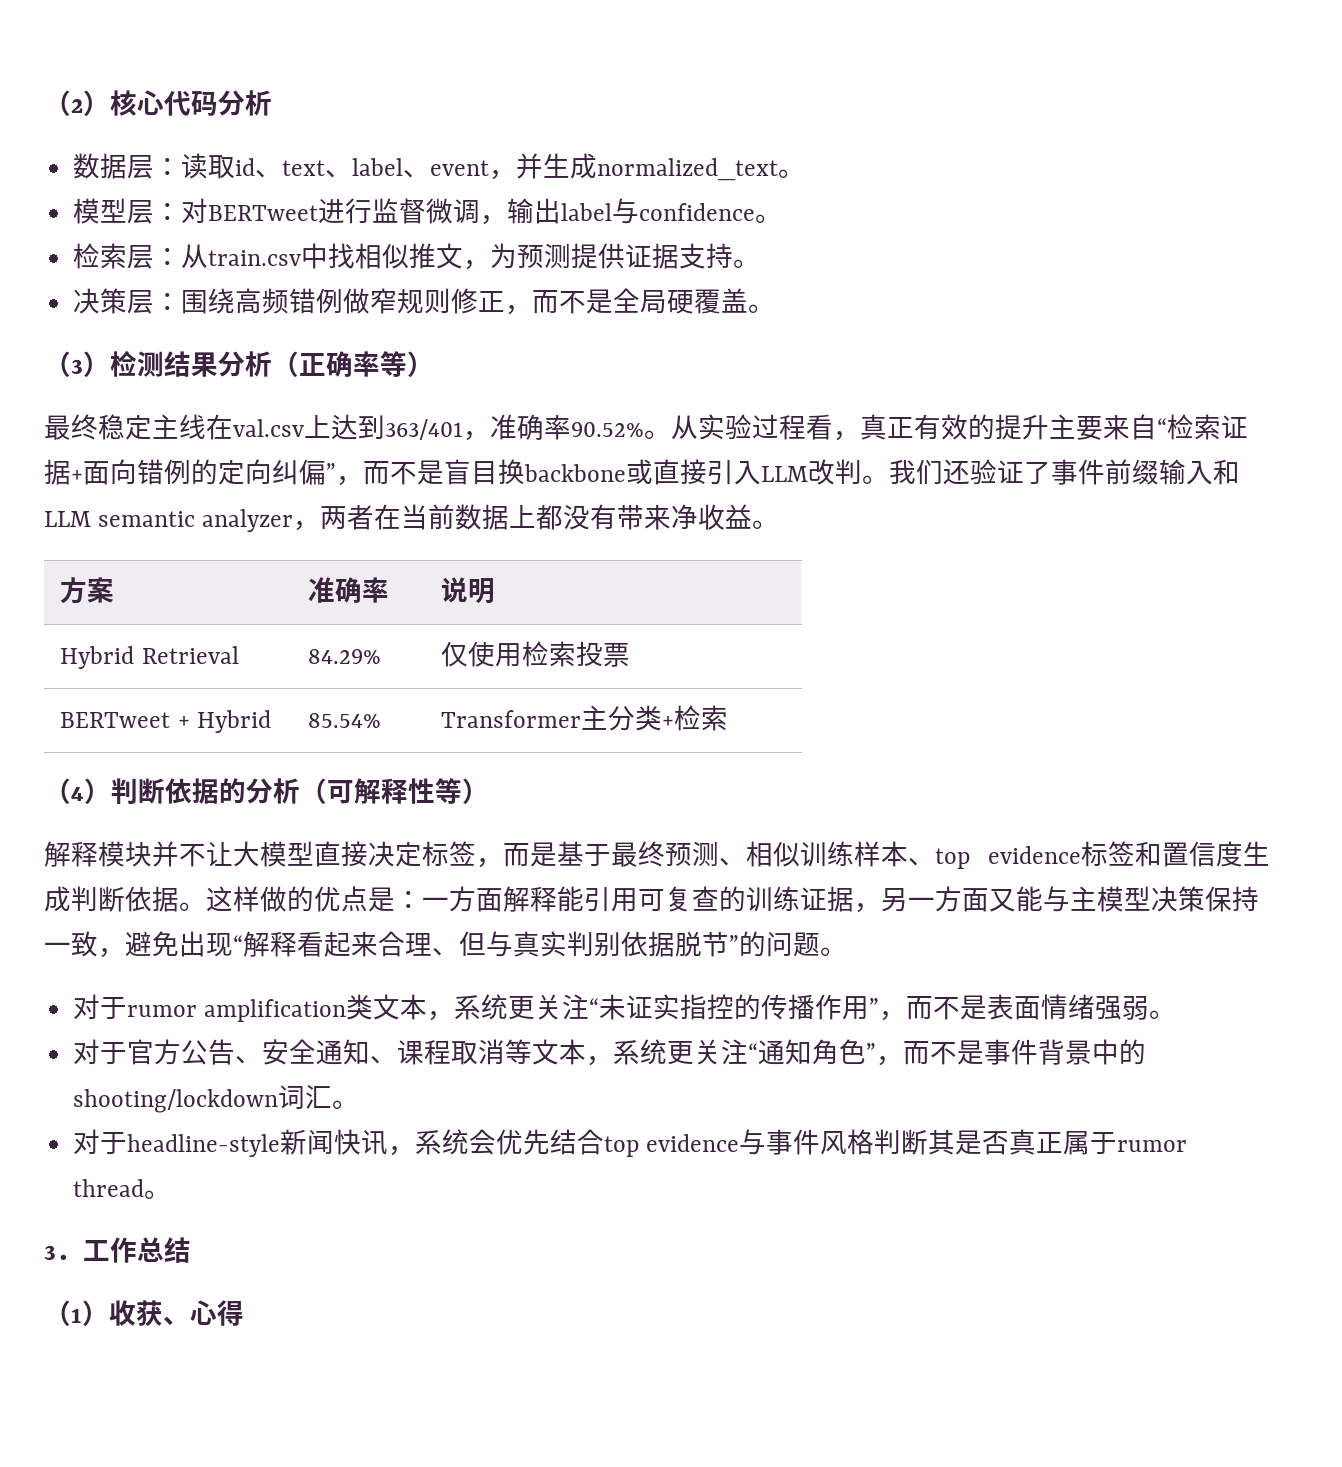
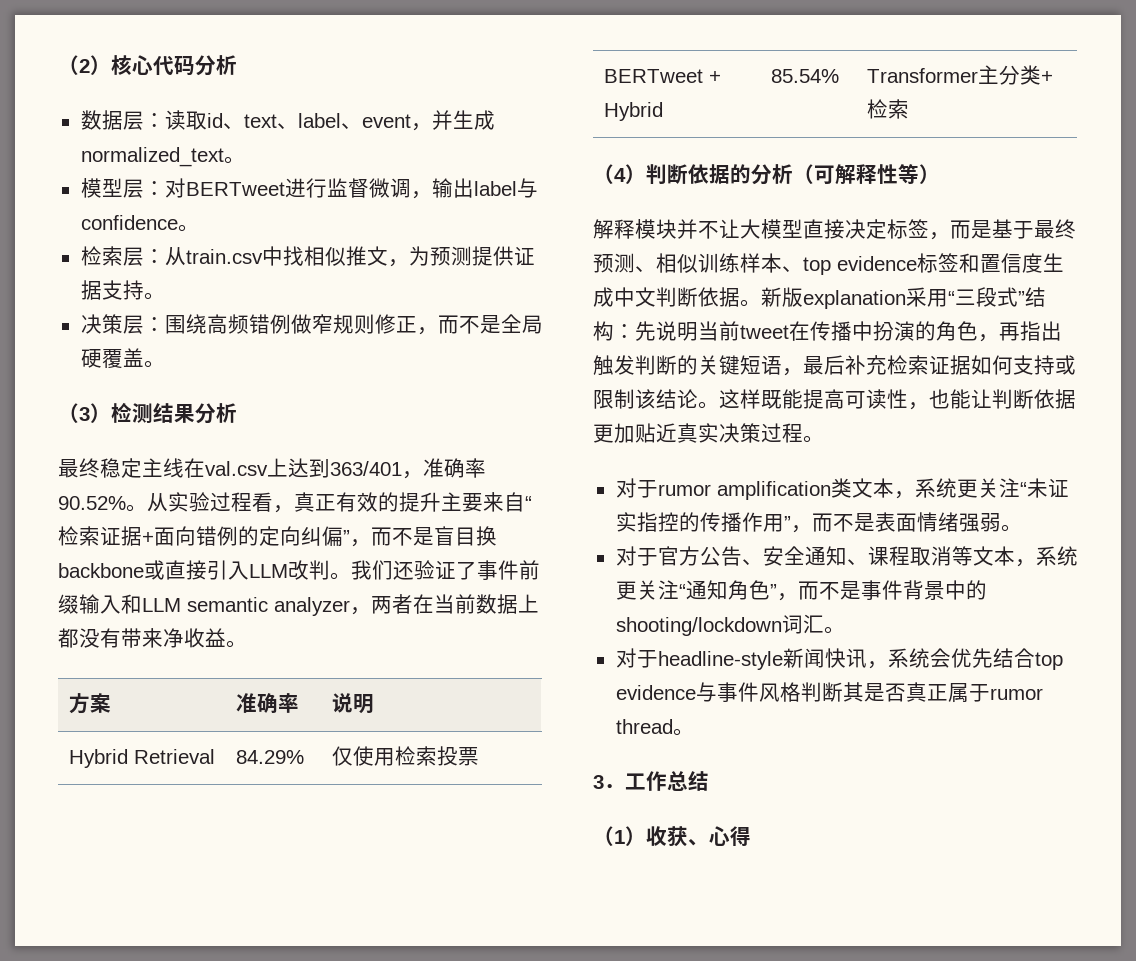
[272,351,434,377] （正确率等） -> (237, 413) none
(71, 899) none -> [614,287,656,307] 中文
[206,886,1259,913] [44,931,820,958] 这样做的优点是：一方面解释能引用可复查的训练证据，另一方面又能与主模型决策保持一致，避免出现“解释看起来合理、但与真实判别依据脱节”的问题 -> [761,287,1046,309] [593,321,1062,342] [593,355,1076,376] [593,389,1076,410] [593,423,803,443] 新版explanation采用“三段式”结构：先说明当前tweet在传播中扮演的角色，再指出触发判断的关键短语，最后补充检索证据如何支持或限制该结论。这样既能提高可读性，也能让判断依据更加贴近真实决策过程

